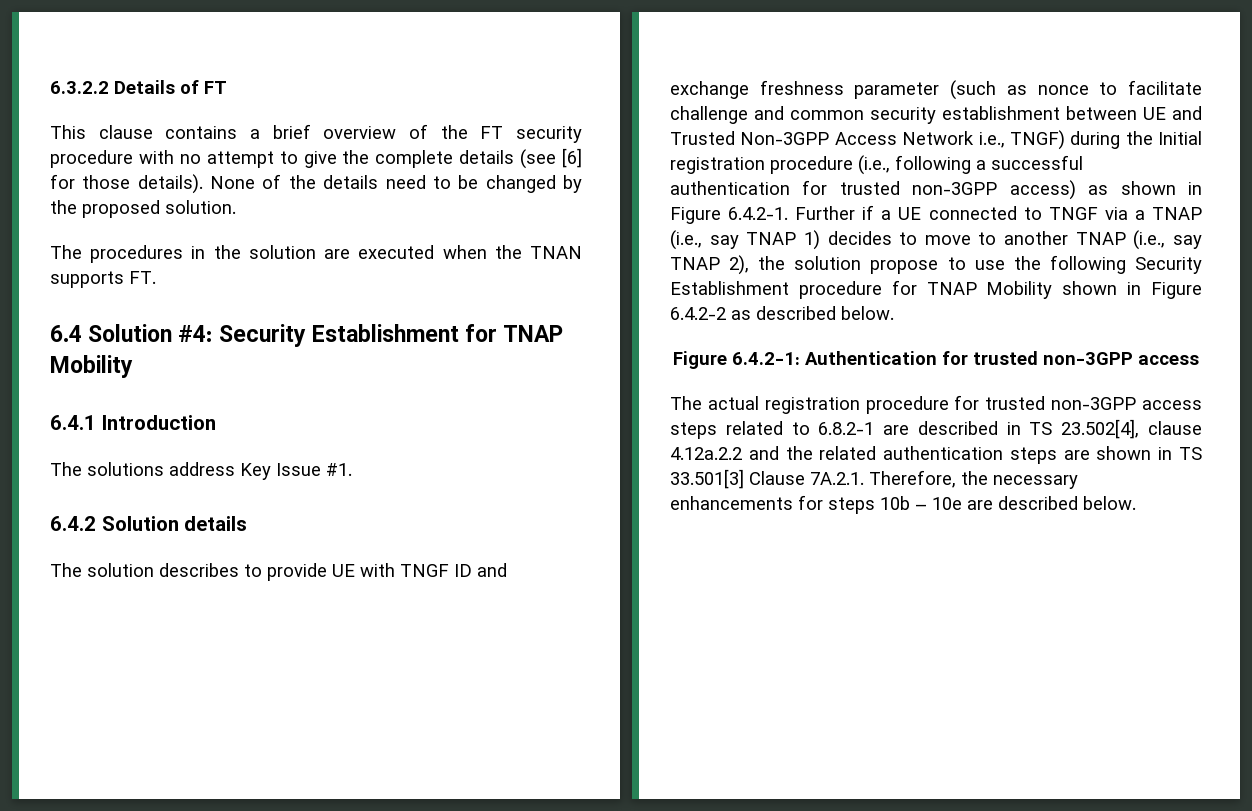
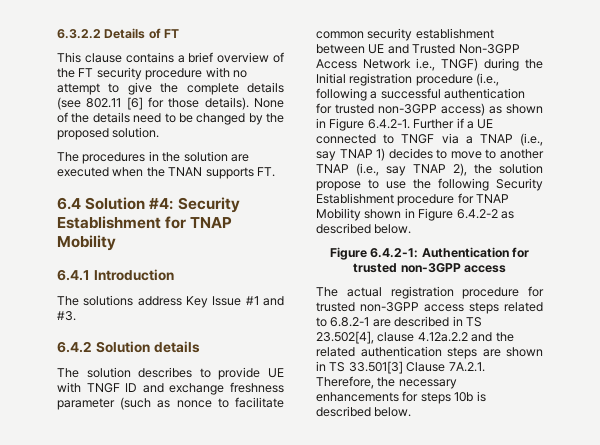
(557, 159) none -> [86,98,122,108] 802.11
[326,463,352,476] #1. -> [245,296,284,306] [57,311,76,321] #1 and #3.
[670,106,784,124] challenge and -> (284, 402) none
[915,497,993,510] – 10e are -> [476,391,486,402] is

